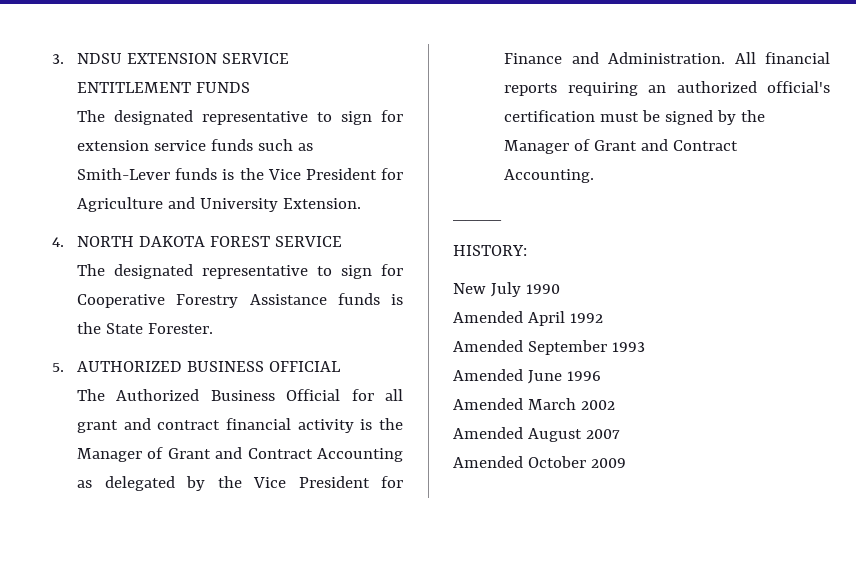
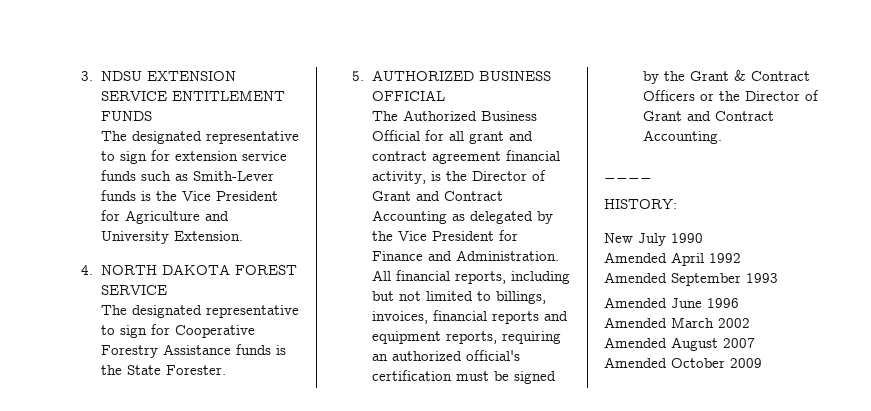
[225,418,403,433] [76,448,142,462] financial activity is the Manager -> [431,150,560,164] [371,171,527,184] agreement financial activity, is the Director
[503,83,557,96] reports -> [454,271,570,284] [371,291,546,304] [371,310,568,324] [371,331,497,344] reports, including but not limited to billings, invoices, financial reports and equipment reports,
[503,140,569,154] Manager -> [689,70,810,81] [642,90,800,101] Grant & Contract Officers or the Director

